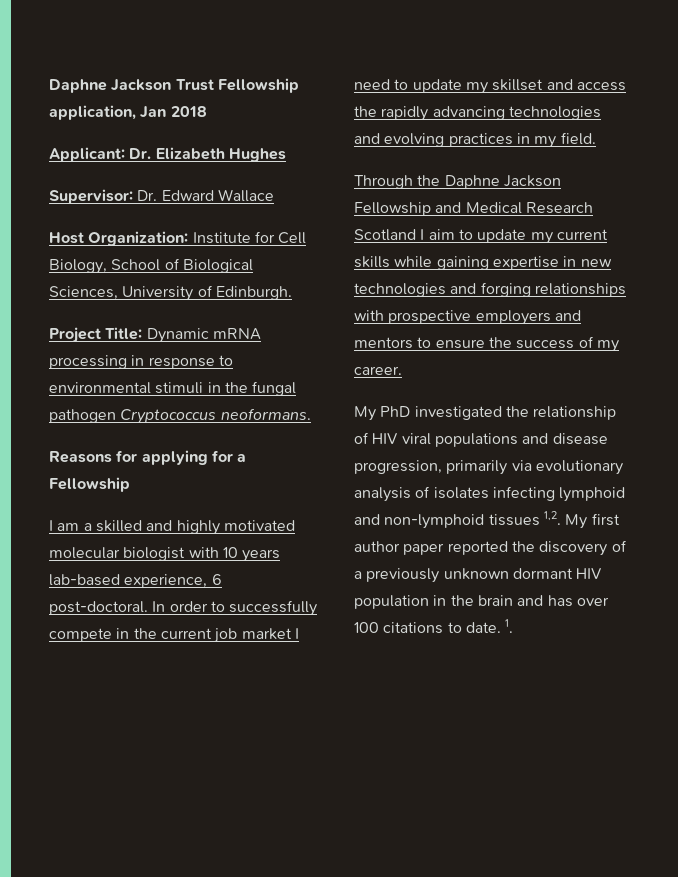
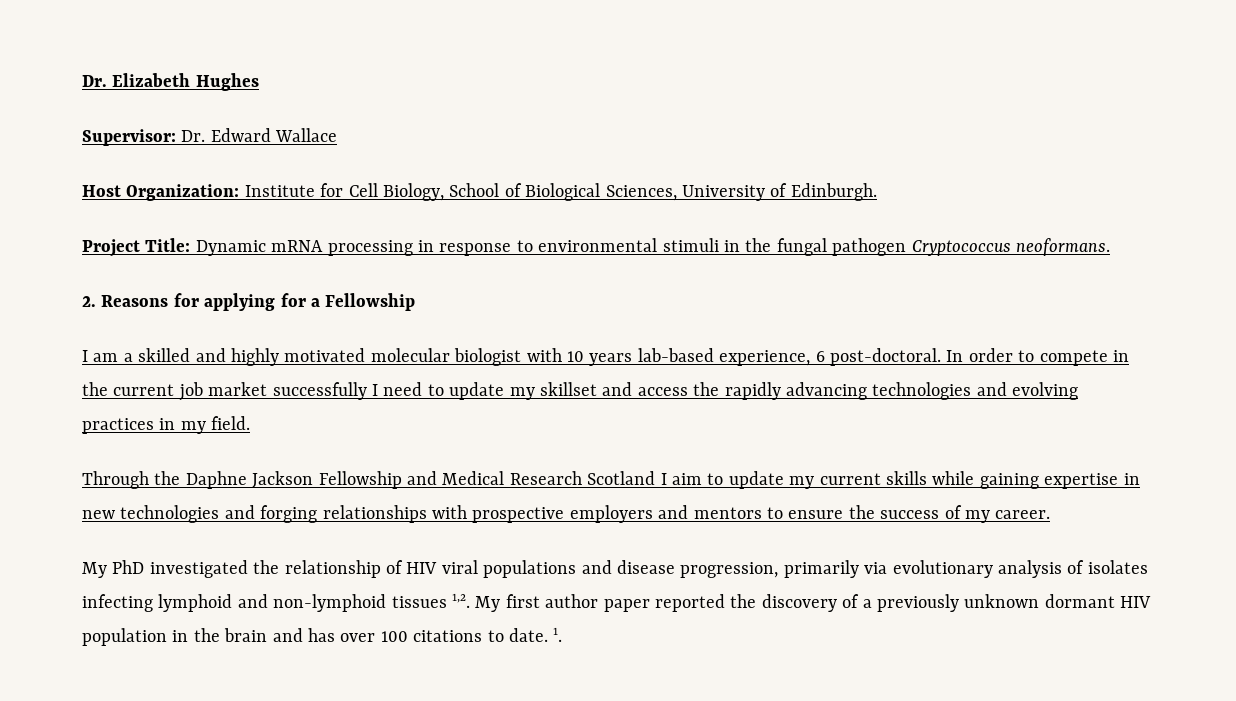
[49,78,299,93] [49,105,207,120] [49,147,125,162] Daphne Jackson Trust Fellowship application, Jan 2018 // Applicant: -> (82, 81) none
(311, 414) none -> [82,296,96,307] 2.
[229,600,318,616] successfully -> (1035, 356) none
(292, 634) none -> [272,382,367,400] successfully

